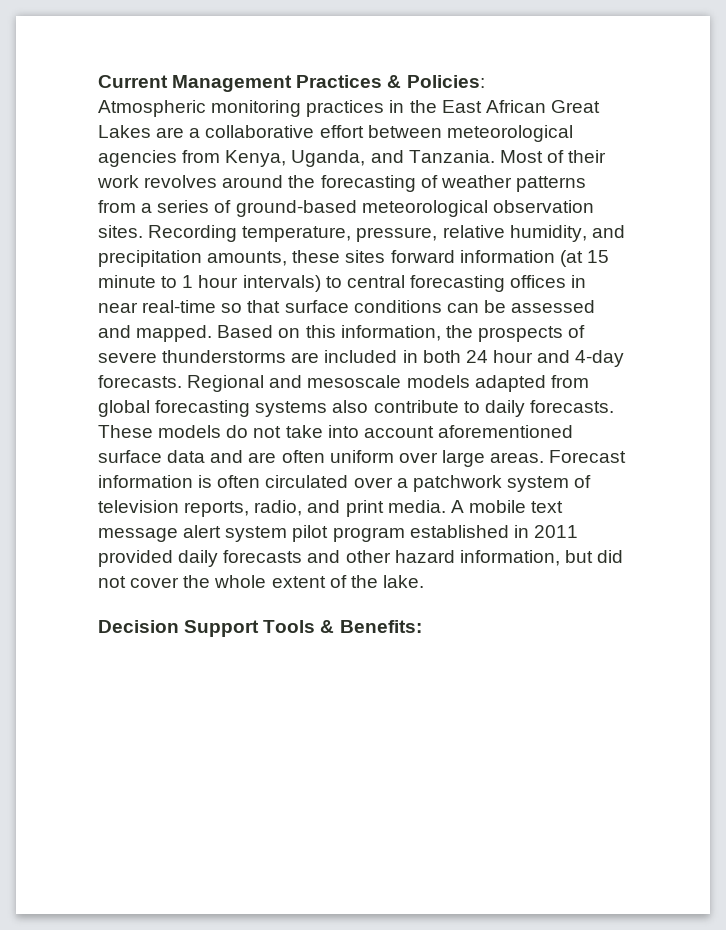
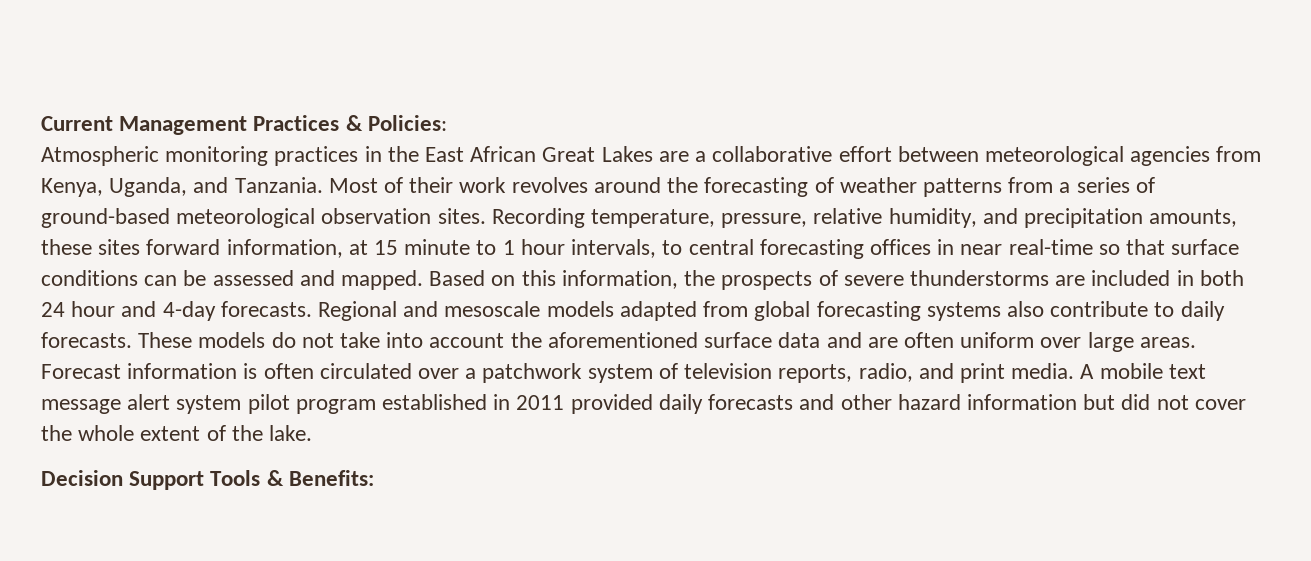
[459,250,583,267] information (at -> [226,239,368,258] information, at
[242,275,321,292] intervals) -> [571,239,657,258] intervals,
(434, 432) none -> [510,332,542,348] the
[459,550,560,566] information, -> [966,394,1077,410] information

